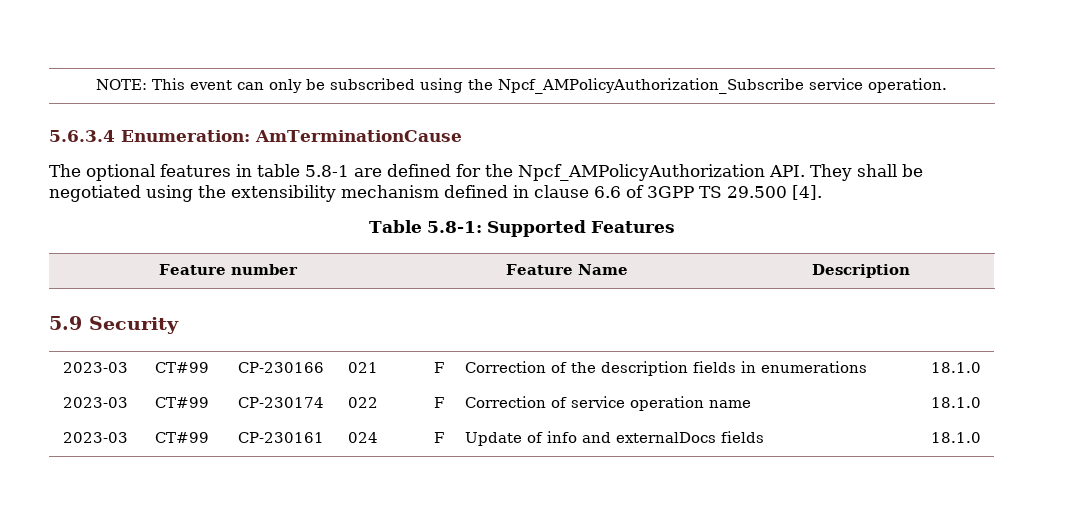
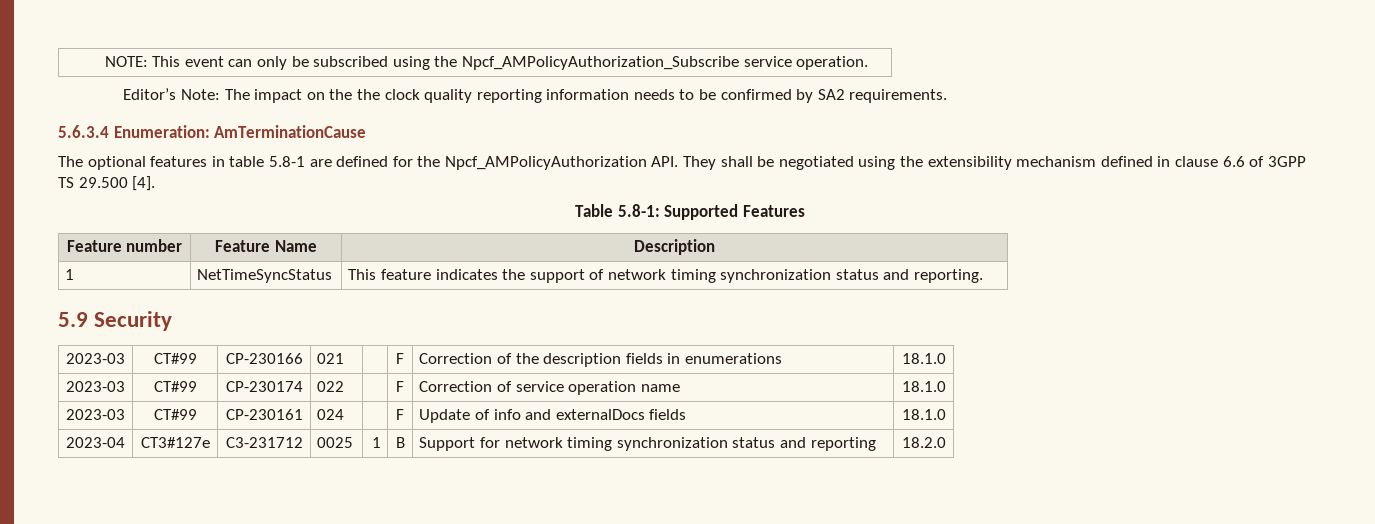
(948, 85) none -> [123,88,948,103] // Editor’s Note: The impact on the the clock quality reporting information needs to be confirmed by SA2 requirements.
(910, 271) none -> [65,269,75,280] [197,269,333,283] [348,269,983,283] // 1 | NetTimeSyncStatus | This feature indicates the support of network timing synchronization status and reporting.
(981, 437) none -> [66,437,125,448] [140,437,210,448] [225,437,303,448] [317,437,354,448] [371,437,381,448] [395,437,405,448] [419,437,876,451] [901,437,946,448] // 2023-04 | CT3#127e | C3-231712 | 0025 | 1 | B | Support for network timing synchronization status and reporting | 18.2.0

